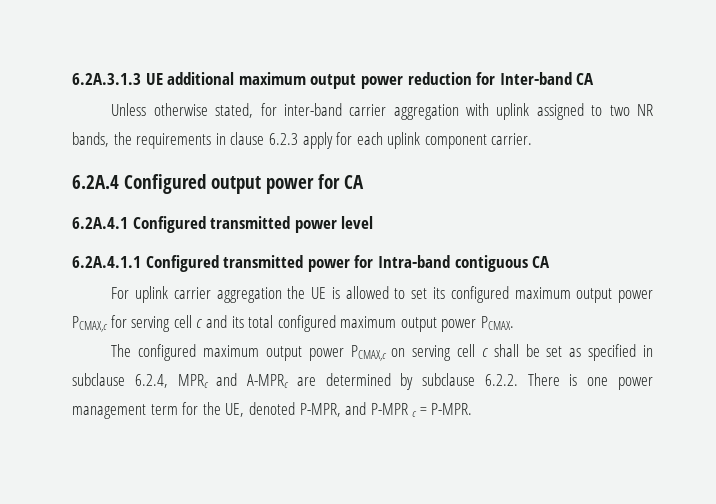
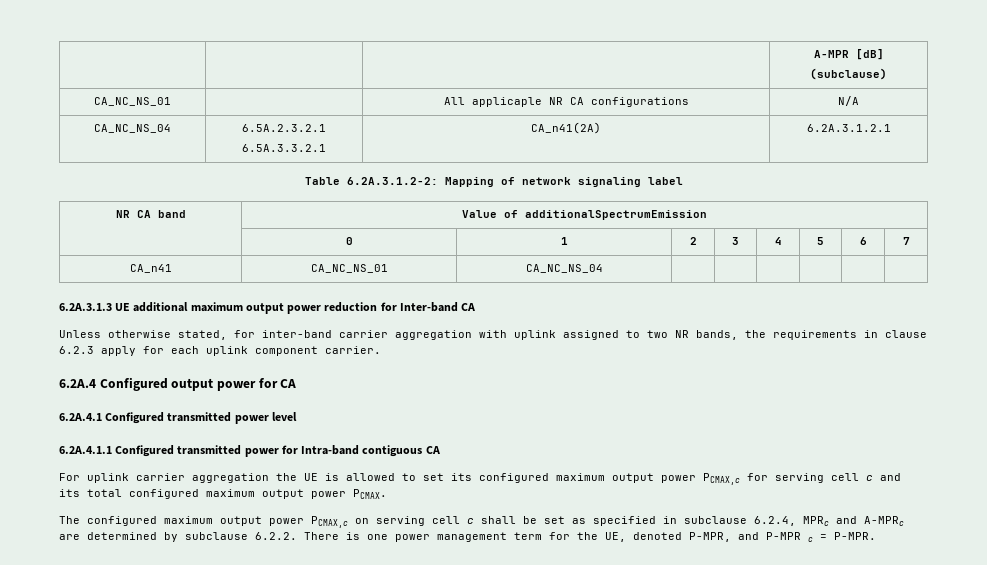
(72, 79) none -> [813,49,884,60] [810,68,887,80] [94,97,171,106] [443,97,689,107] [838,96,859,106] [94,124,171,133] [242,124,326,132] [242,144,326,152] [531,122,601,134] [806,124,891,132] [304,177,683,187] [115,210,186,218] [462,210,707,220] [345,237,353,245] [560,237,568,245] [689,237,697,245] [732,237,739,245] [774,237,782,245] [817,237,824,245] [859,237,867,245] [902,237,910,245] [129,264,172,273] [310,264,388,273] [525,264,603,273] | | | A-MPR [dB] // (subclause) // CA_NC_NS_01 | | All applicaple NR CA configurations | N/A // CA_NC_NS_04 | 6.5A.2.3.2.1 // 6.5A.3.3.2.1 | CA_n41(2A) | 6.2A.3.1.2.1 // Table 6.2A.3.1.2-2: Mapping of network signaling label // NR CA band | Value of additionalSpectrumEmission // | 0 | 1 | 2 | 3 | 4 | 5 | 6 | 7 // CA_n41 | CA_NC_NS_01 | CA_NC_NS_04 | | | | | | //

